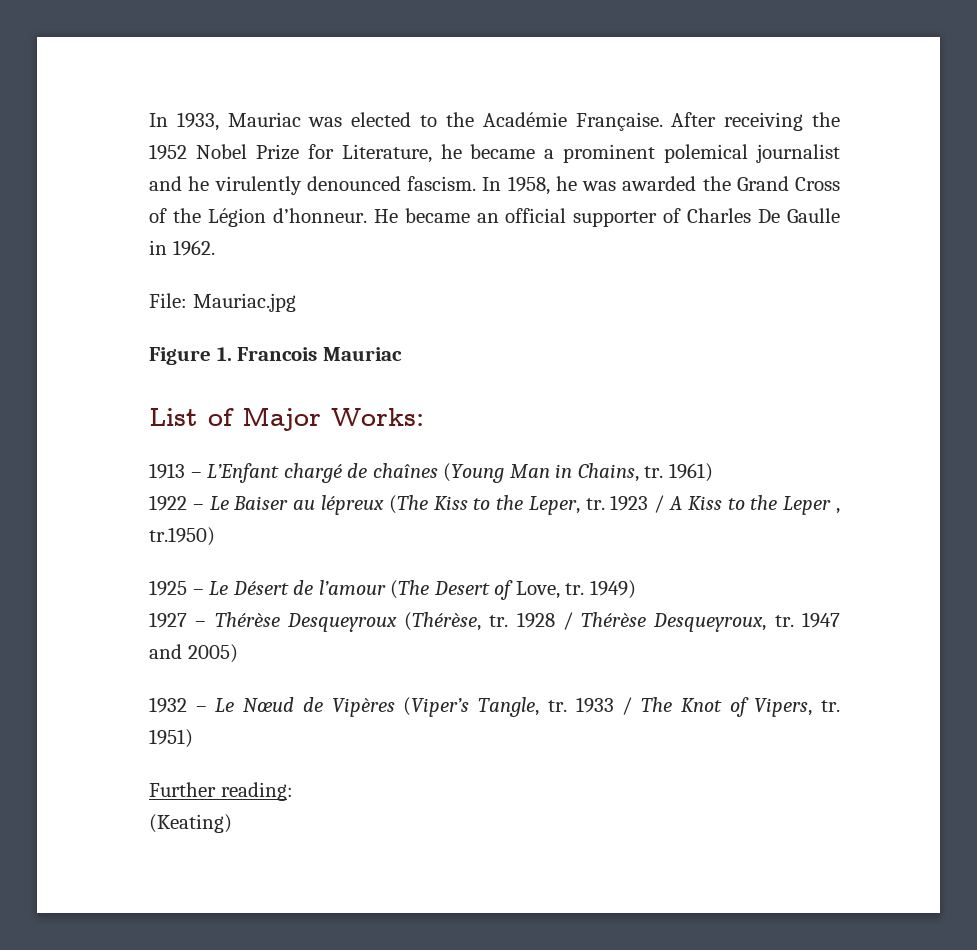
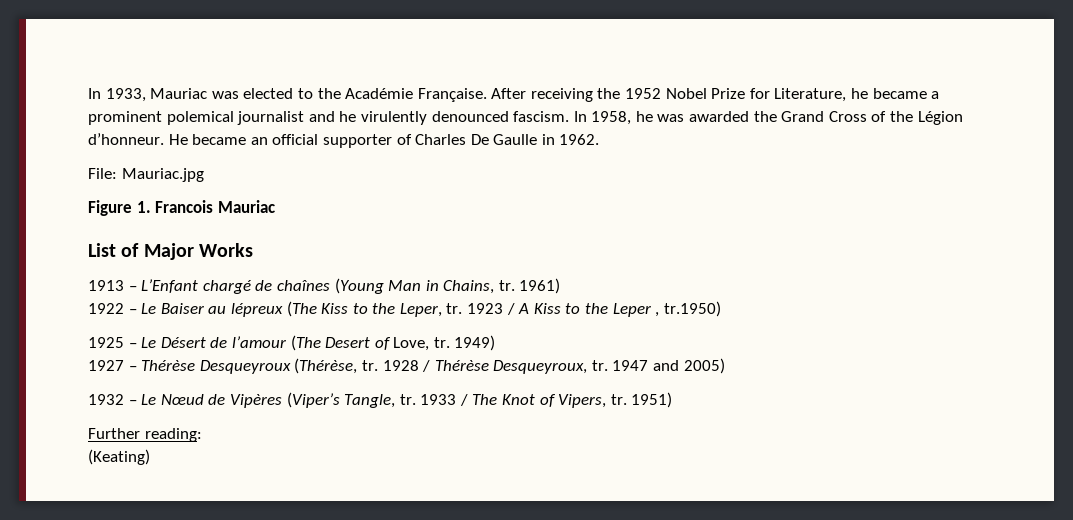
[331,408,424,426] Works: -> [198,243,253,257] Works

